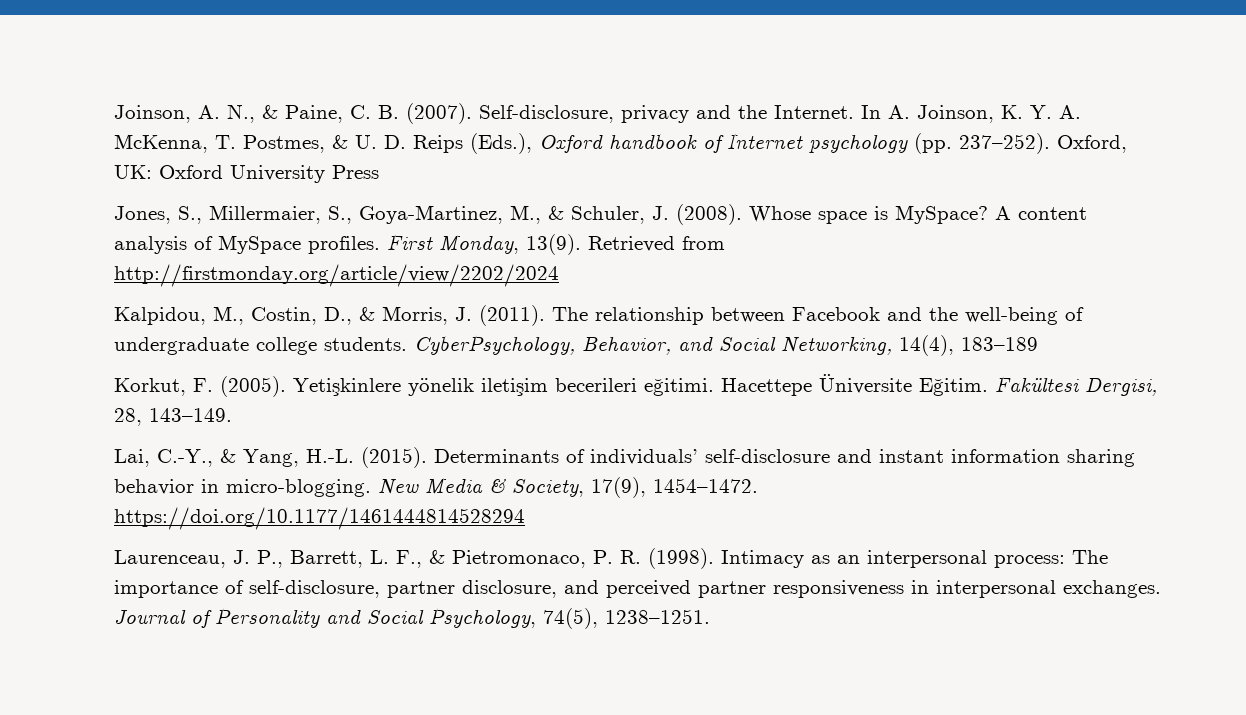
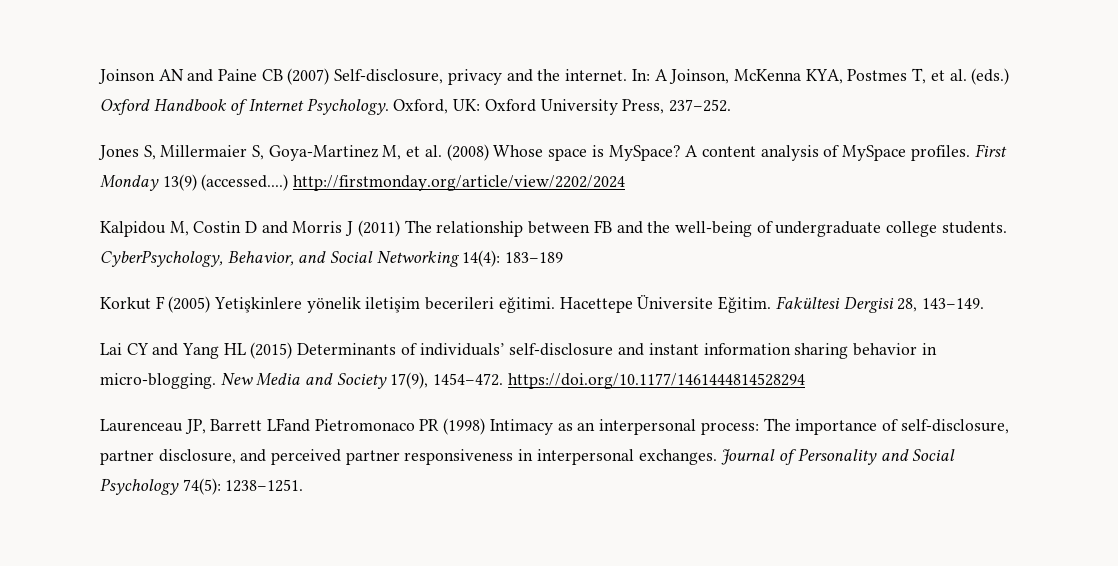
[114,103,1082,124] [114,133,1128,154] [114,165,380,183] [114,204,743,225] Joinson, A. N., & Paine, C. B. (2007). Self-disclosure, privacy and the Internet. In A. Joinson, K. Y. A. McKenna, T. Postmes, & U. D. Reips (Eds.), Oxford handbook of Internet psychology (pp. 237–252). Oxford, UK: Oxford University Press // Jones, S., Millermaier, S., Goya-Martinez, M., & Schuler, J. (2008). -> [97,68,1010,85] [99,98,732,115] [97,144,489,161] Joinson AN and Paine CB (2007) Self-disclosure, privacy and the internet. In: A Joinson, McKenna KYA, Postmes T, et al. (eds.) Oxford Handbook of Internet Psychology. Oxford, UK: Oxford University Press, 237–252. // Jones S, Millermaier S, Goya-Martinez M, et al. (2008)
[439,234,726,255] [114,264,560,287] [114,305,546,326] Monday, 13(9). Retrieved from http://firstmonday.org/article/view/2202/2024 // Kalpidou, M., Costin, D., & Morris, J. (2011). -> [99,174,626,191] [99,220,400,237] Monday 13(9) (accessed....) http://firstmonday.org/article/view/2202/2024 // Kalpidou M, Costin D and Morris J (2011)
[792,307,881,321] Facebook -> [593,220,612,233] FB
[781,335,955,356] Networking, 14(4), -> [376,250,501,267] Networking 14(4):
[114,376,287,397] Korkut, F. (2005). -> [99,296,211,313] Korkut F (2005)
[1085,378,1158,396] Dergisi, -> [843,297,894,313] Dergisi
[114,447,428,468] Lai, C.-Y., & Yang, H.-L. (2015). -> [99,342,293,359] Lai CY and Yang HL (2015)
[489,477,759,498] [114,507,526,530] [114,548,715,569] & Society, 17(9), 1454–1472. https://doi.org/10.1177/1461444814528294 // Laurenceau, J. P., Barrett, L. F., & Pietromonaco, P. R. (1998). -> [305,372,805,389] [99,418,486,435] and Society 17(9), 1454–472. https://doi.org/10.1177/1461444814528294 // Laurenceau JP, Barrett LFand Pietromonaco PR (1998)
[429,608,599,629] Psychology, 74(5), -> [99,478,221,495] Psychology 74(5):

